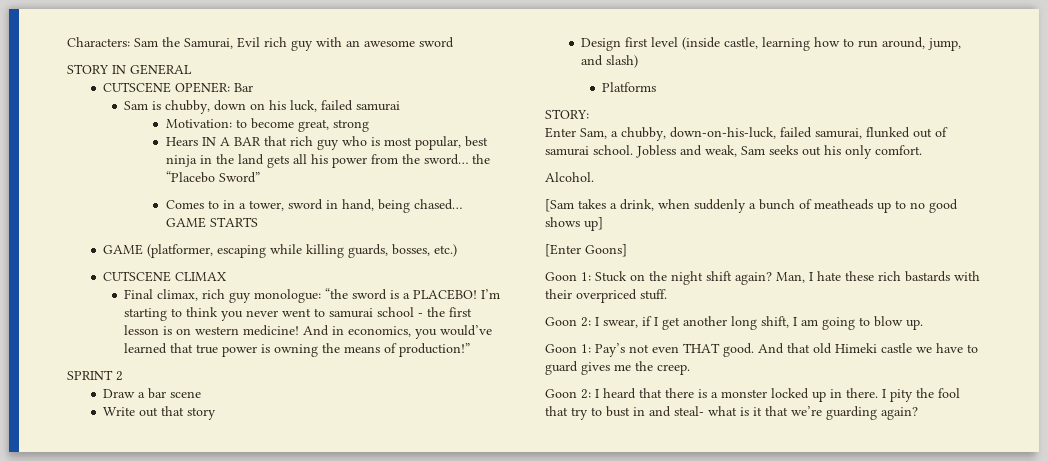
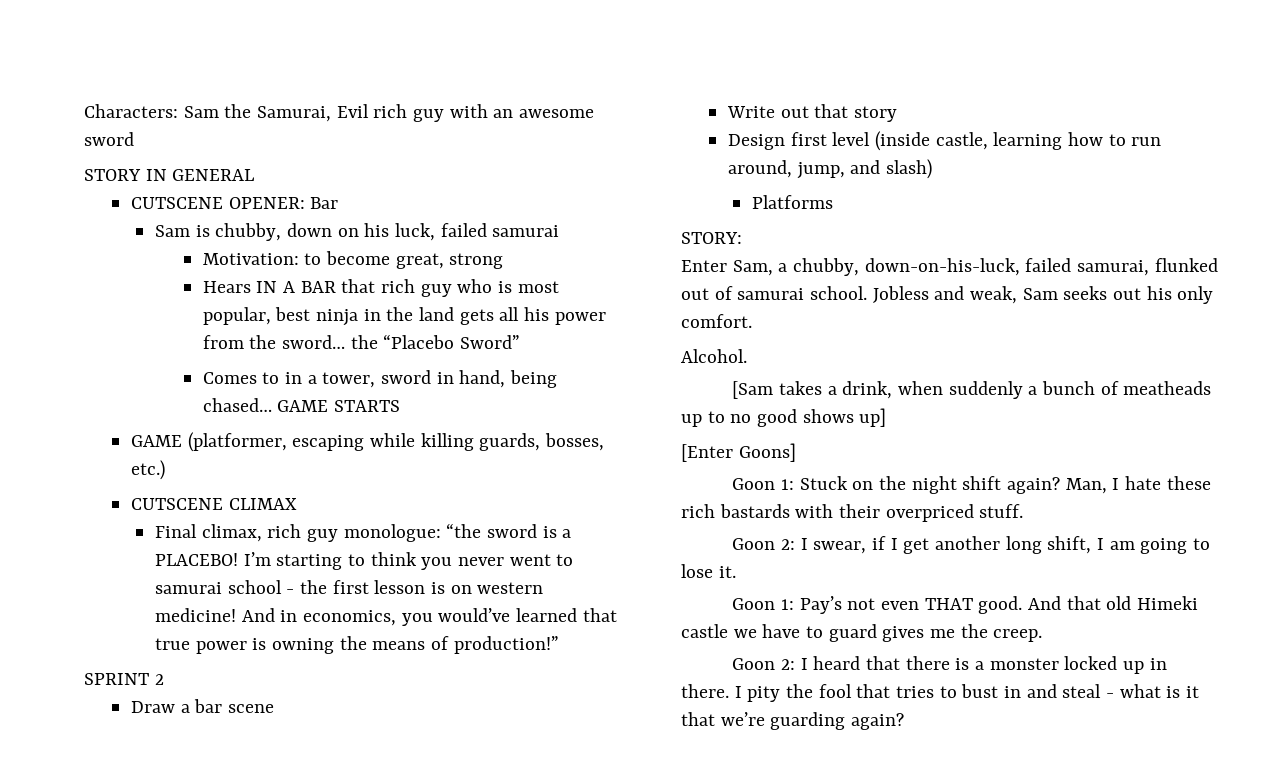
[874,316,923,330] blow up. -> [681,564,736,578] lose it.
[571,407,588,420] try -> [896,686,935,698] tries
[674,406,704,416] steal- -> [1062,684,1115,698] steal -

